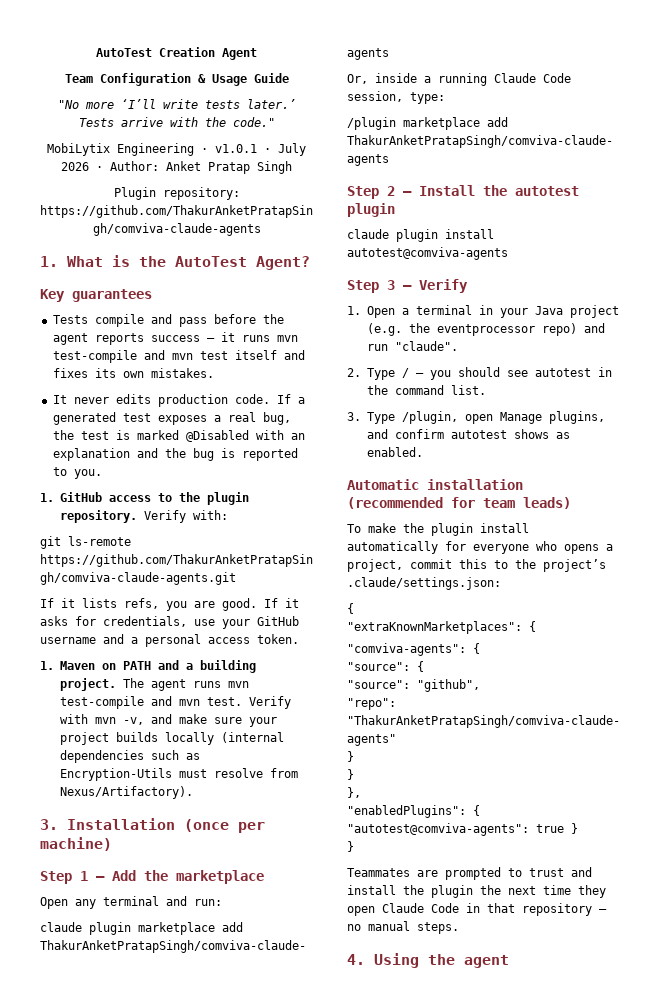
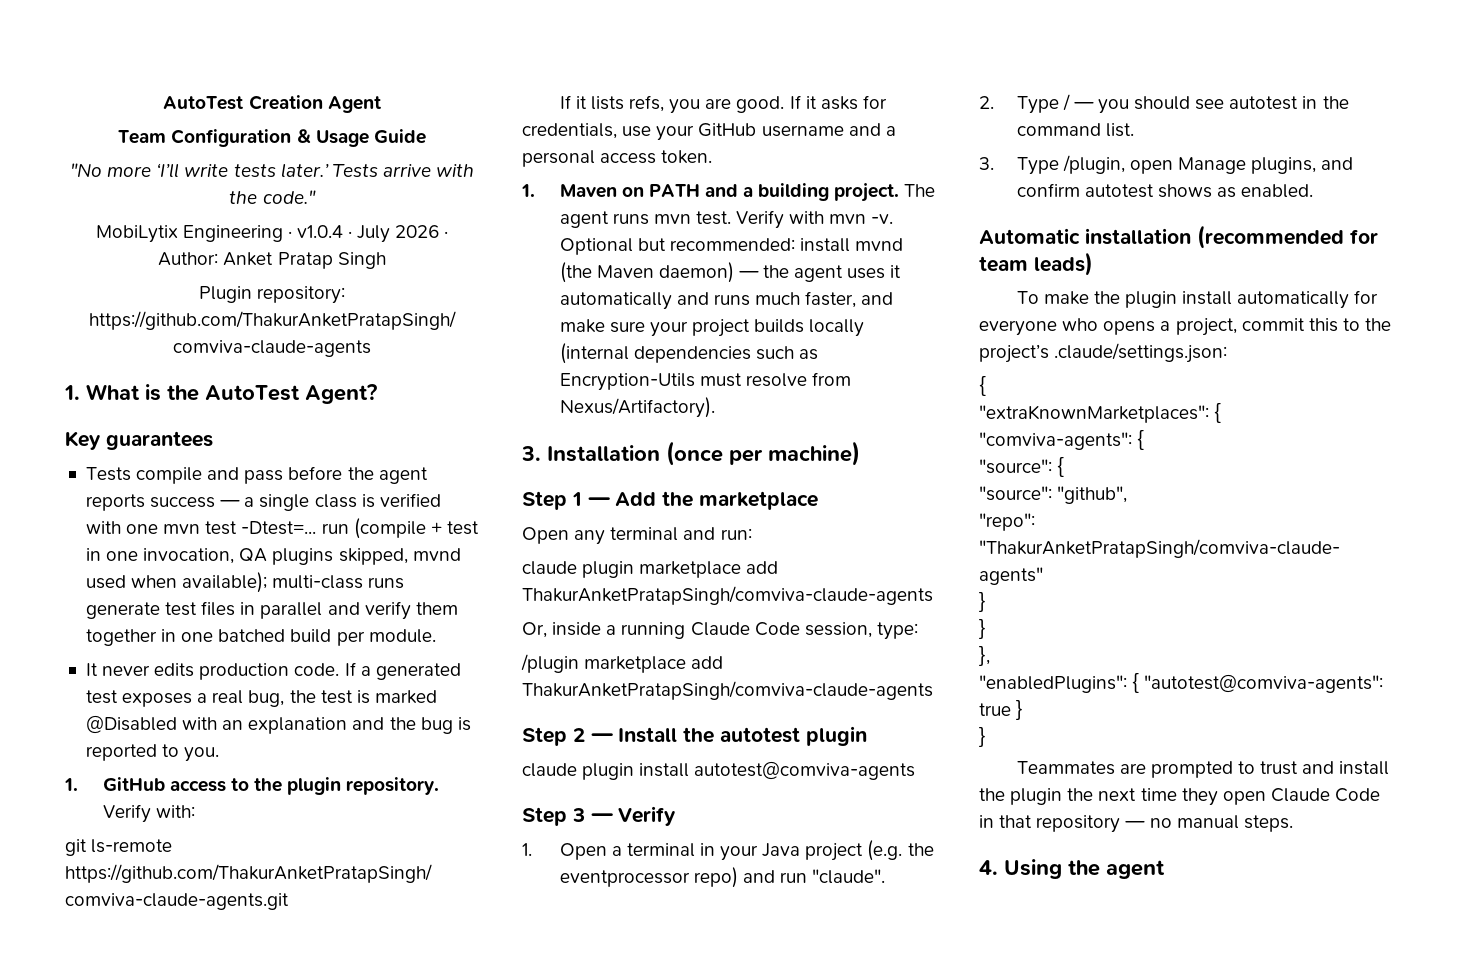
[215,144,257,153] v1.0.1 -> [296,225,343,238] v1.0.4
[220,332,298,342] [52,350,305,363] [52,368,214,378] it runs mvn test-compile and mvn test itself and fixes its own mistakes. -> [244,493,441,511] [85,518,479,539] [85,548,461,565] [85,572,405,593] [85,601,458,620] [85,629,436,646] a single class is verified with one mvn test -Dtest=... run (compile + test in one invocation, QA plugins skipped, mvnd used when available); multi-class runs generate test files in parallel and verify them together in one batched build per module.
[59,696,200,709] test-compile and mvn -> (691, 219) none
[122,717,144,725] -v, -> [871,214,894,224] [559,238,904,255] [559,262,902,283] [559,291,857,310] -v. Optional but recommended: install mvnd (the Maven daemon) — the agent uses it automatically and runs much faster,

